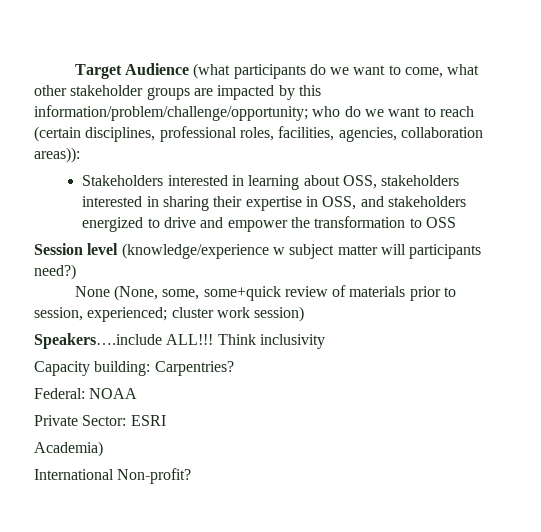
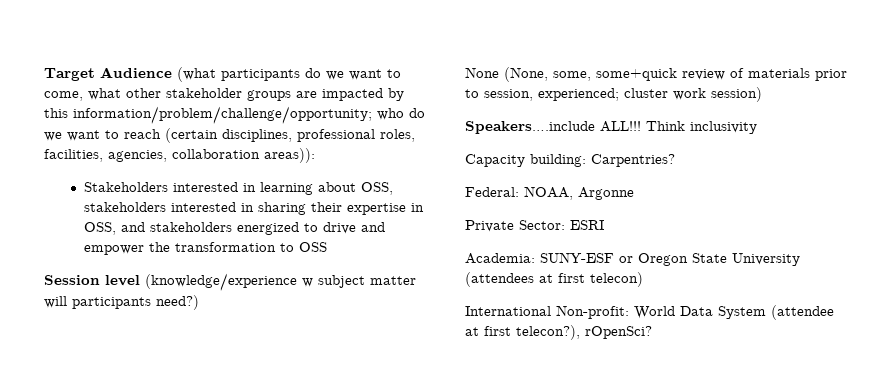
[89,388,138,399] NOAA -> [524,186,634,200] NOAA, Argonne
[34,441,103,457] [34,468,192,484] Academia) // International Non-profit? -> [465,252,800,266] [465,272,643,287] [465,305,834,320] [465,325,652,340] Academia: SUNY-ESF or Oregon State University (attendees at first telecon) // International Non-profit: World Data System (attendee at first telecon?), rOpenSci?

